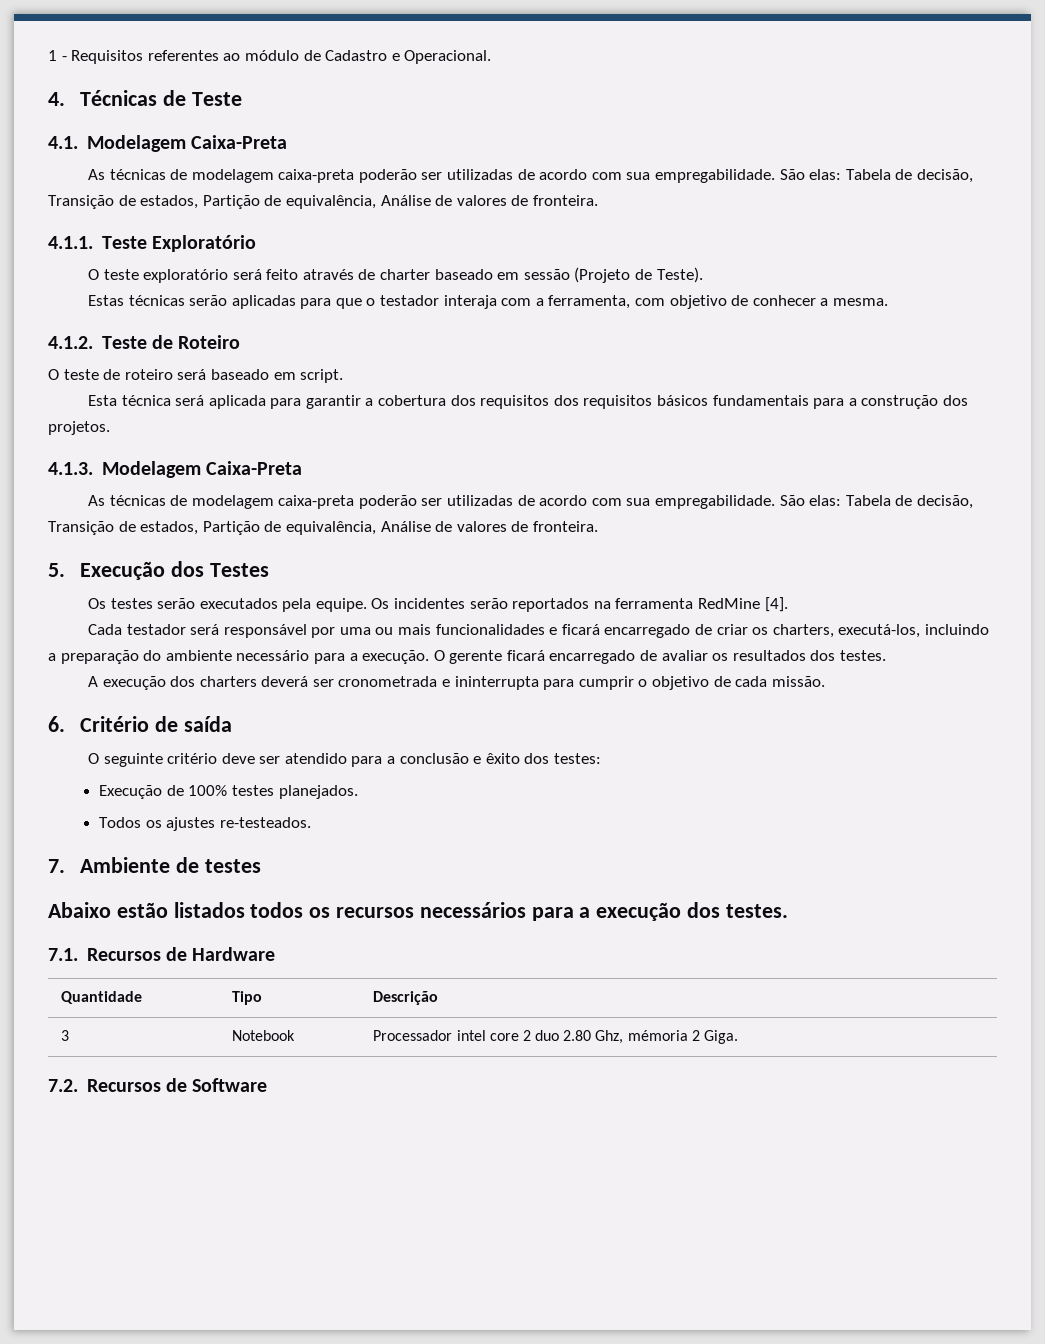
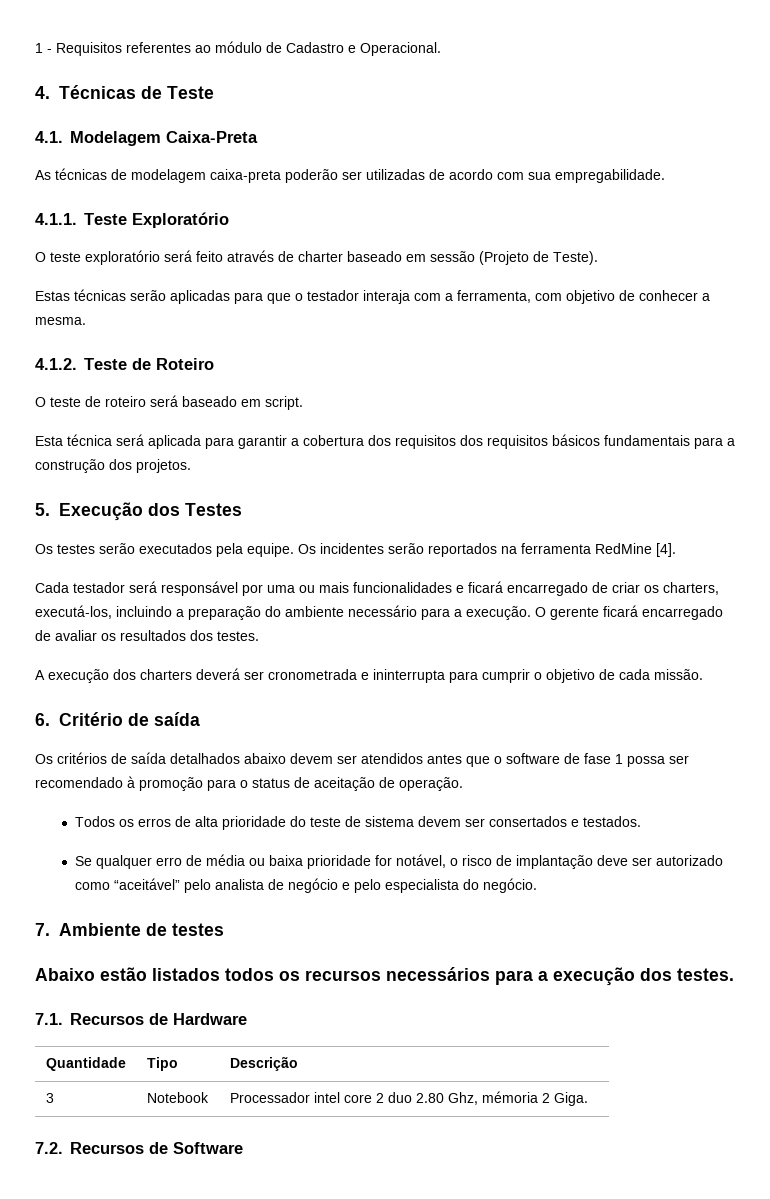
[779,169,973,183] [48,195,598,209] São elas: Tabela de decisão, Transição de estados, Partição de equivalência, Análise de valores de fronteira. -> (665, 176) none
[48,461,302,478] [87,495,973,509] [48,521,598,535] // 4.1.3. Modelagem Caixa-Preta // As técnicas de modelagem caixa-preta poderão ser utilizadas de acordo com sua empregabilidade. São elas: Tabela de decisão, Transição de estados, Partição de equivalência, Análise de valores de fronteira. -> (191, 466) none
[87,753,602,767] [99,785,358,799] [99,817,311,831] O seguinte critério deve ser atendido para a conclusão e êxito dos testes: // Execução de 100% testes planejados. // Todos os ajustes re-testeados. -> [35,752,689,767] [35,776,463,791] [74,816,641,830] [74,854,723,869] [74,878,537,893] Os critérios de saída detalhados abaixo devem ser atendidos antes que o software de fase 1 possa ser recomendado à promoção para o status de aceitação de operação. // Todos os erros de alta prioridade do teste de sistema devem ser consertados e testados. // Se qualquer erro de média ou baixa prioridade for notável, o risco de implantação deve ser autorizado como “aceitável” pelo analista de negócio e pelo especialista do negócio.

